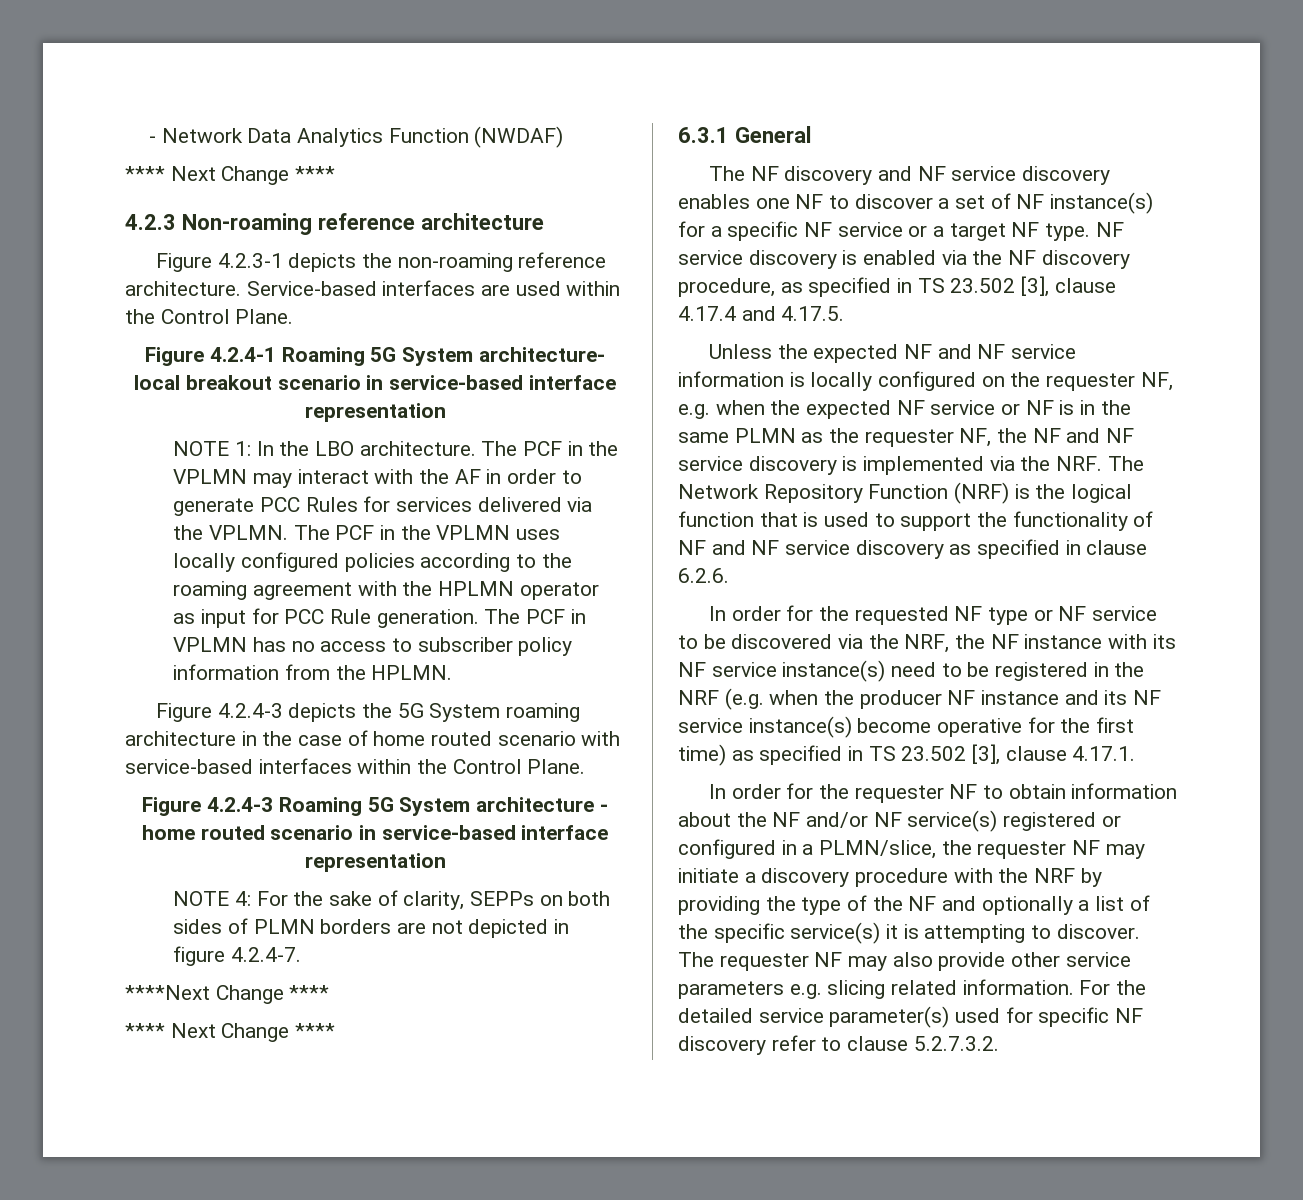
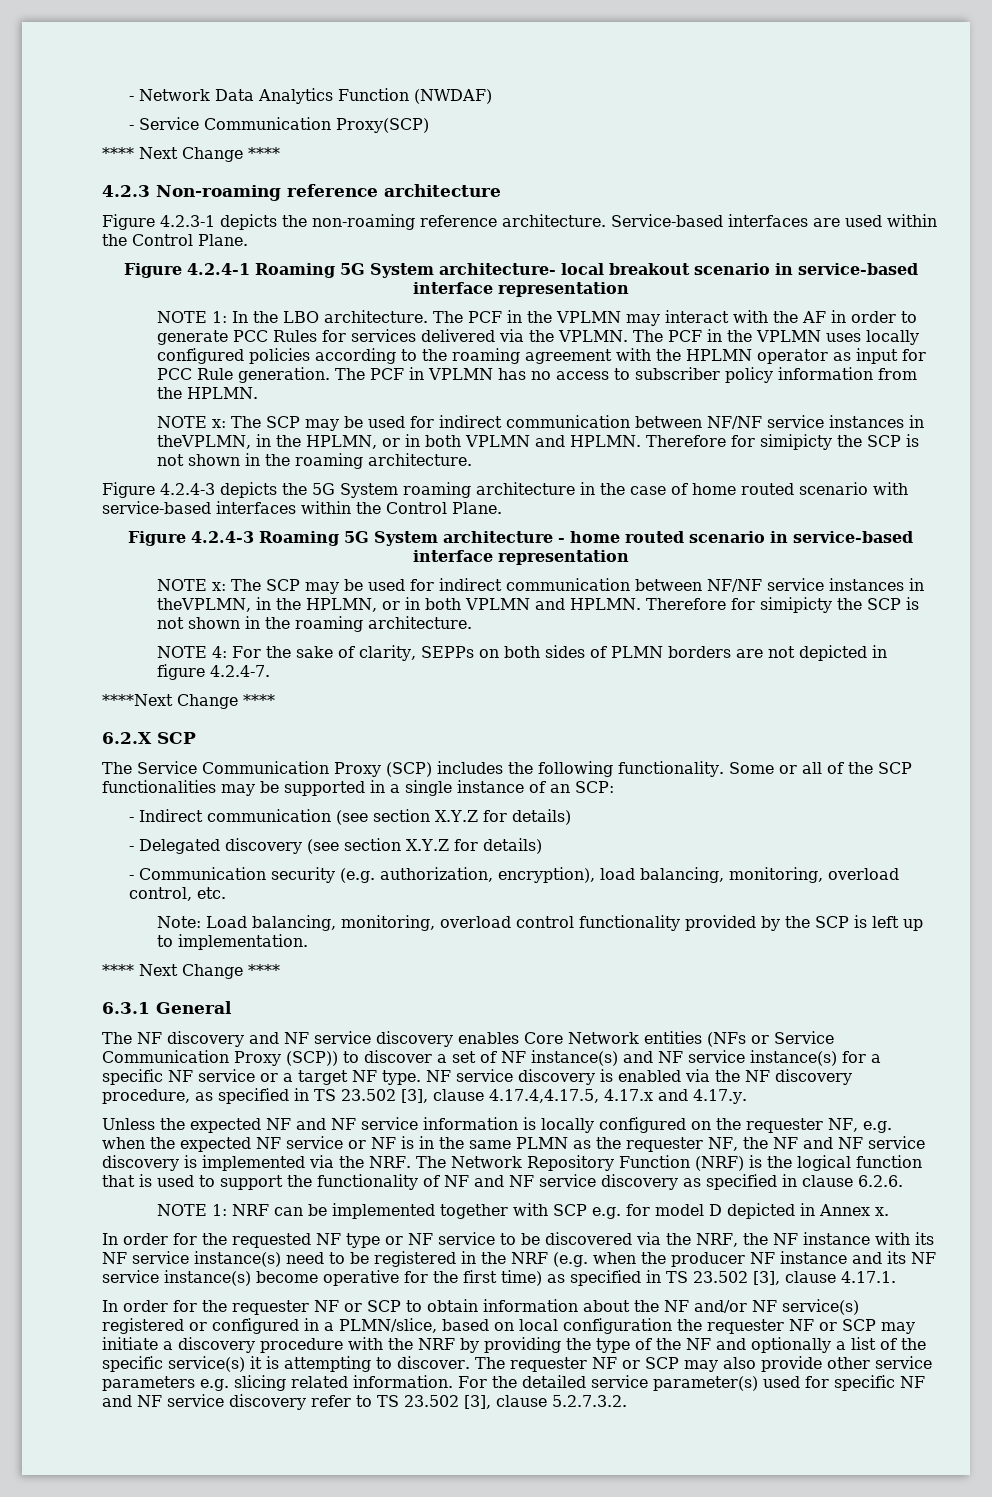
(564, 137) none -> [129,117,430,133] // - Service Communication Proxy(SCP)
(453, 672) none -> [156,415,924,431] [156,434,919,450] [156,453,472,469] // NOTE x: The SCP may be used for indirect communication between NF/NF service instances in theVPLMN, in the HPLMN, or in both VPLMN and HPLMN. Therefore for simipicty the SCP is not shown in the roaming architecture.
(446, 862) none -> [156,578,924,594] [156,597,919,613] [156,616,472,632] // NOTE x: The SCP may be used for indirect communication between NF/NF service instances in theVPLMN, in the HPLMN, or in both VPLMN and HPLMN. Therefore for simipicty the SCP is not shown in the roaming architecture.
(330, 992) none -> [102,732,196,744] [102,761,912,777] [102,780,614,796] [129,809,572,825] [129,838,543,854] [129,867,900,883] [129,887,227,901] [156,915,923,931] [156,934,308,950] // 6.2.X SCP // The Service Communication Proxy (SCP) includes the following functionality. Some or all of the SCP functionalities may be supported in a single instance of an SCP: // - Indirect communication (see section X.Y.Z for details) // - Delegated discovery (see section X.Y.Z for details) // - Communication security (e.g. authorization, encryption), load balancing, monitoring, overload control, etc. // Note: Load balancing, monitoring, overload control functionality provided by the SCP is left up to implementation.
[755,194,824,209] one NF -> [524,1031,834,1047] [102,1050,338,1066] Core Network entities (NFs or Service Communication Proxy (SCP))
(1154, 203) none -> [623,1050,837,1066] and NF service instance(s)
[678,306,845,321] 4.17.4 and 4.17.5. -> [489,1089,747,1104] 4.17.4,4.17.5, 4.17.x and 4.17.y.
(729, 575) none -> [156,1203,889,1219] // NOTE 1: NRF can be implemented together with SCP e.g. for model D depicted in Annex x.
(978, 791) none -> [344,1300,401,1312] or SCP
[941,840,1101,859] the requester NF -> [442,1318,876,1334] based on local configuration the requester NF or SCP
(843, 959) none -> [621,1357,679,1369] or SCP
[678,1035,842,1055] discovery refer to -> [102,1394,491,1410] and NF service discovery refer to TS 23.502 [3],

